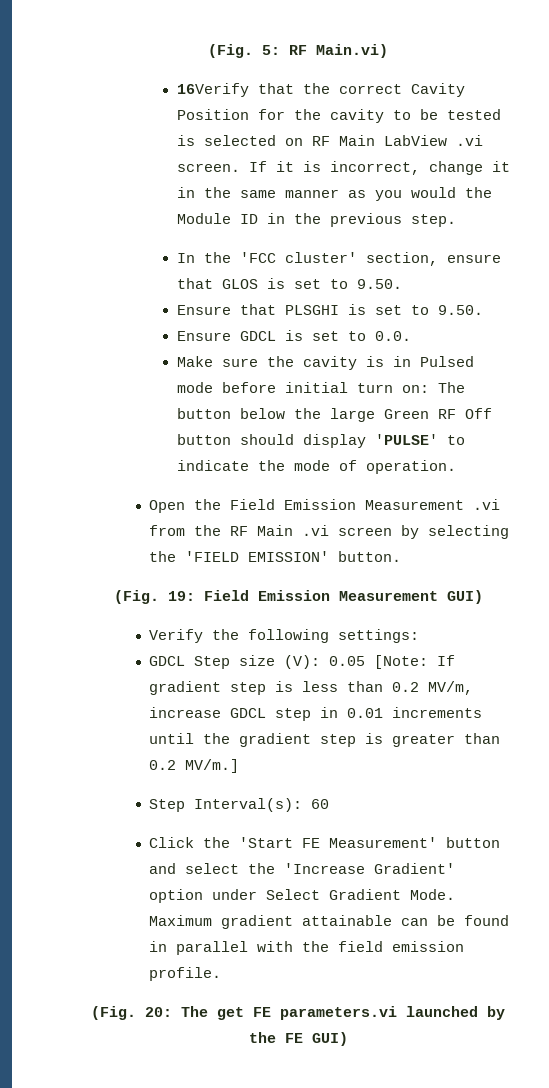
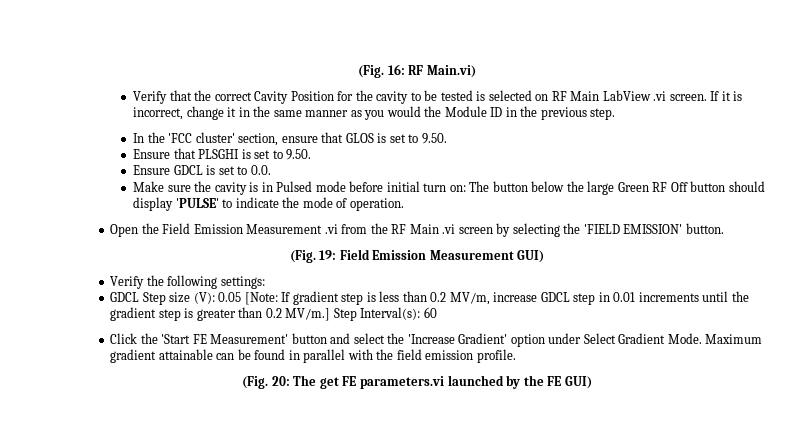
[208,44,280,58] (Fig. 5: -> [358,64,405,78] (Fig. 16:
[176,83,249,97] 16Verify -> [133,91,168,104] Verify
(240, 766) // -> (331, 314) none

